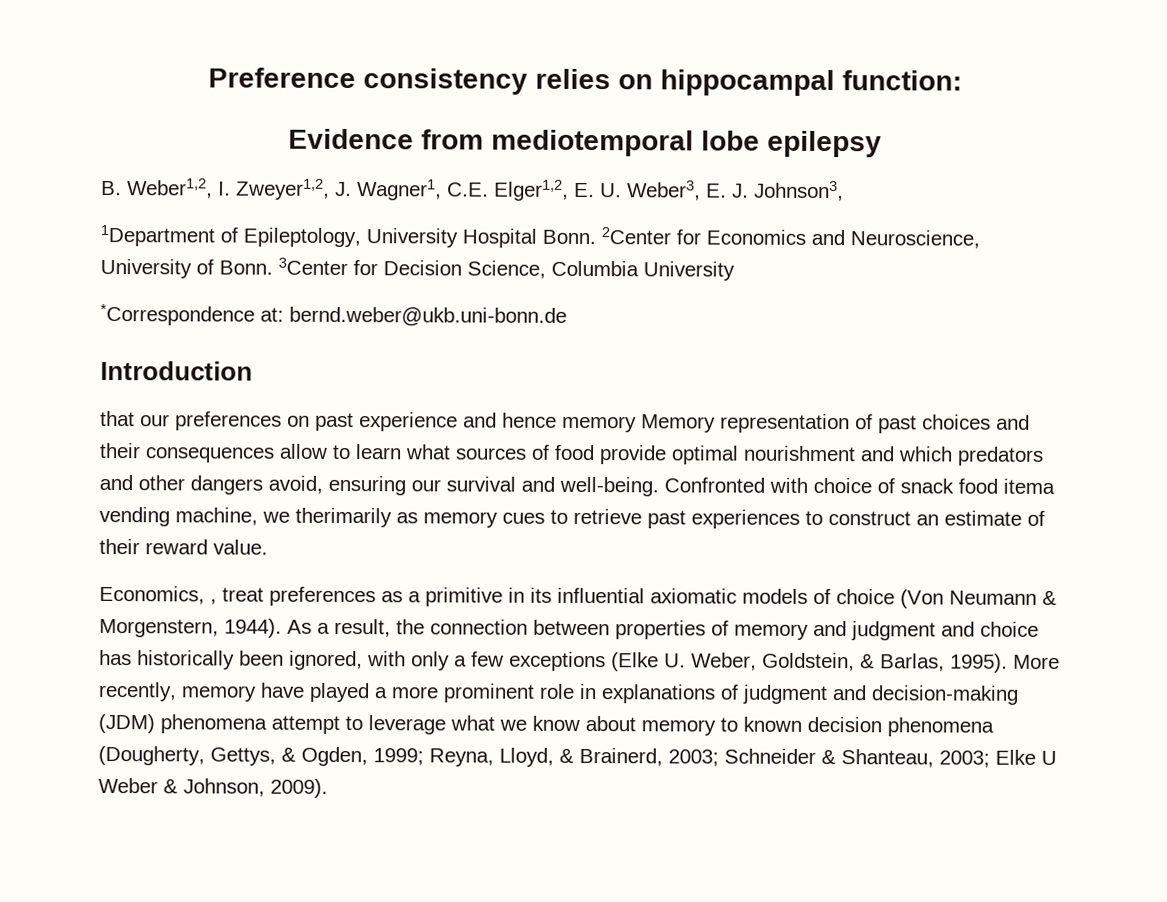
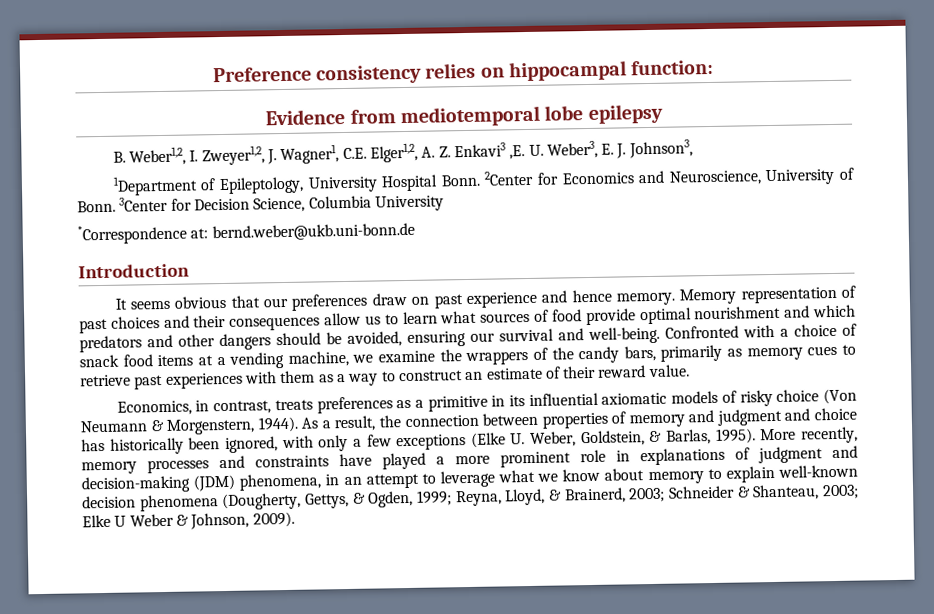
[574,182,595,198] E. -> [421,142,526,160] A. Z. Enkavi3 ,E.
(253, 370) none -> [114,295,227,310] It seems obvious
(282, 421) none -> [371,292,407,306] draw
[562,415,637,433] memory -> [615,292,675,306] memory.
(328, 451) none -> [364,315,381,325] us
[268,475,323,494] avoid, -> [276,331,402,347] should be avoided,
(808, 485) none -> [780,328,789,337] a
[1003,478,1055,494] [99,506,392,528] itema vending machine, we therimarily -> [157,344,723,369] items at a vending machine, we examine the wrappers of the candy bars, primarily
(800, 519) none -> [244,370,379,386] with them as a way
[210,587,264,605] , treat -> [195,399,313,415] in contrast, treats
(831, 596) none -> [739,390,773,407] risky
(257, 693) none -> [147,455,329,474] processes and constraints
[160,714,267,734] phenomena -> [239,473,362,491] phenomena, in an
[743,716,802,732] known -> [725,464,858,483] explain well-known

